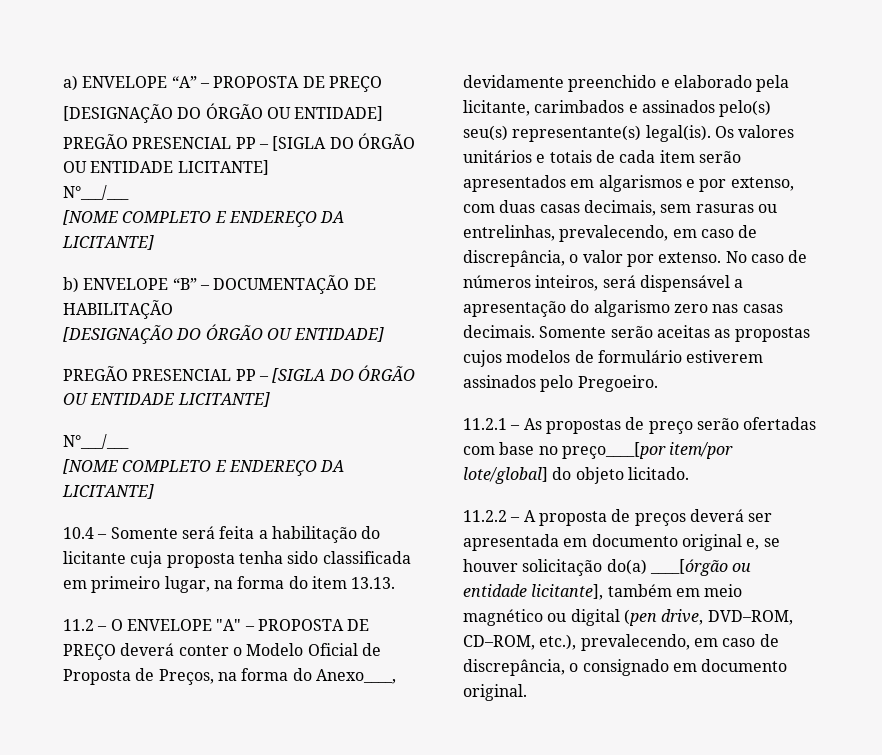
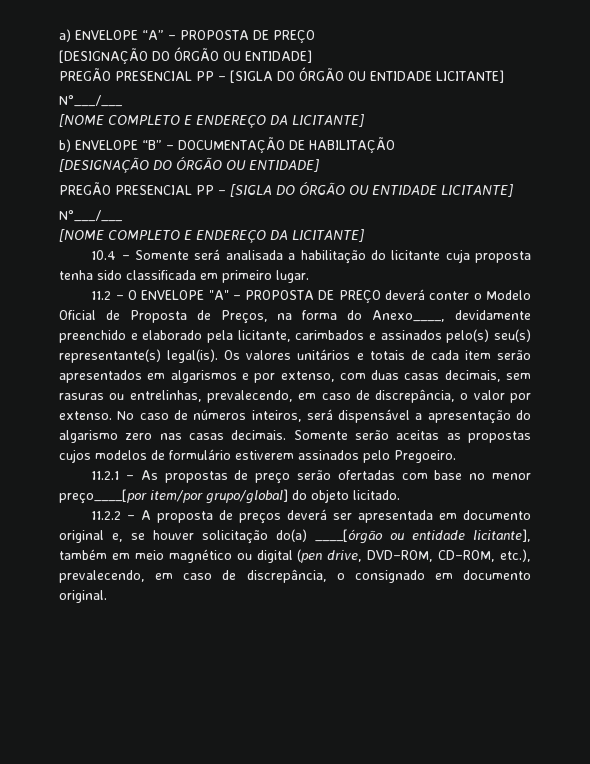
[219,526,255,539] feita -> [225,250,283,260] analisada
[164,576,396,593] lugar, na forma do item 13.13. -> [276,270,309,283] lugar.
(558, 450) none -> [491,473,531,480] menor
[463,467,548,484] lote/global] -> [206,489,288,504] grupo/global]

